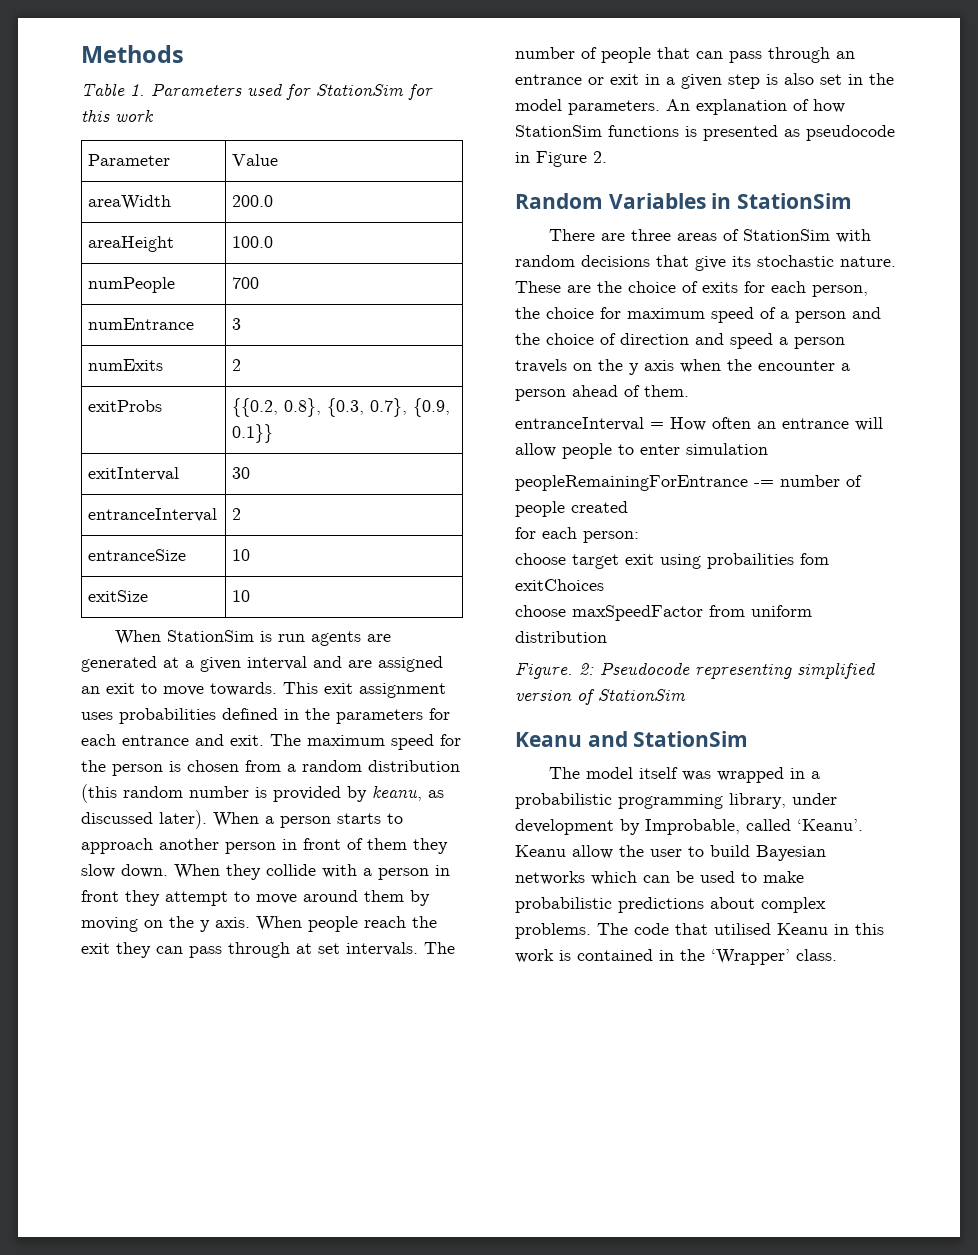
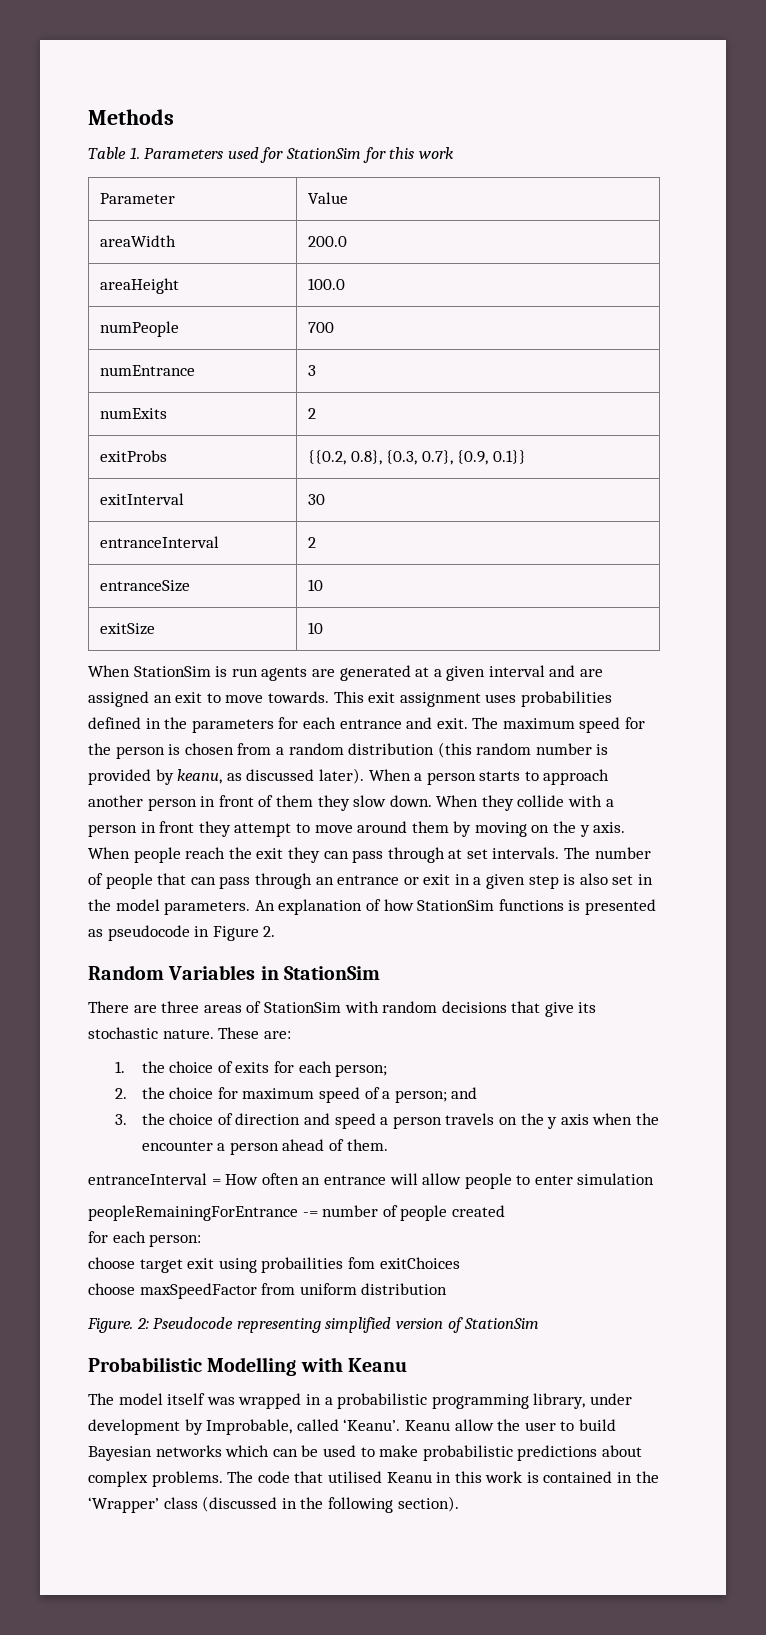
[567,285,591,293] are -> [263,1031,291,1039] [114,1061,125,1073] are: // 1.
[812,285,868,297] person, -> [335,1064,388,1077] [114,1088,127,1099] person; // 2.
[795,307,881,323] person and -> [394,1087,478,1103] [114,1114,127,1125] person; and // 3.
[515,731,749,747] Keanu and StationSim -> [88,1357,408,1376] Probabilistic Modelling with Keanu
[796,949,837,961] class. -> [163,1496,459,1513] class (discussed in the following section).

